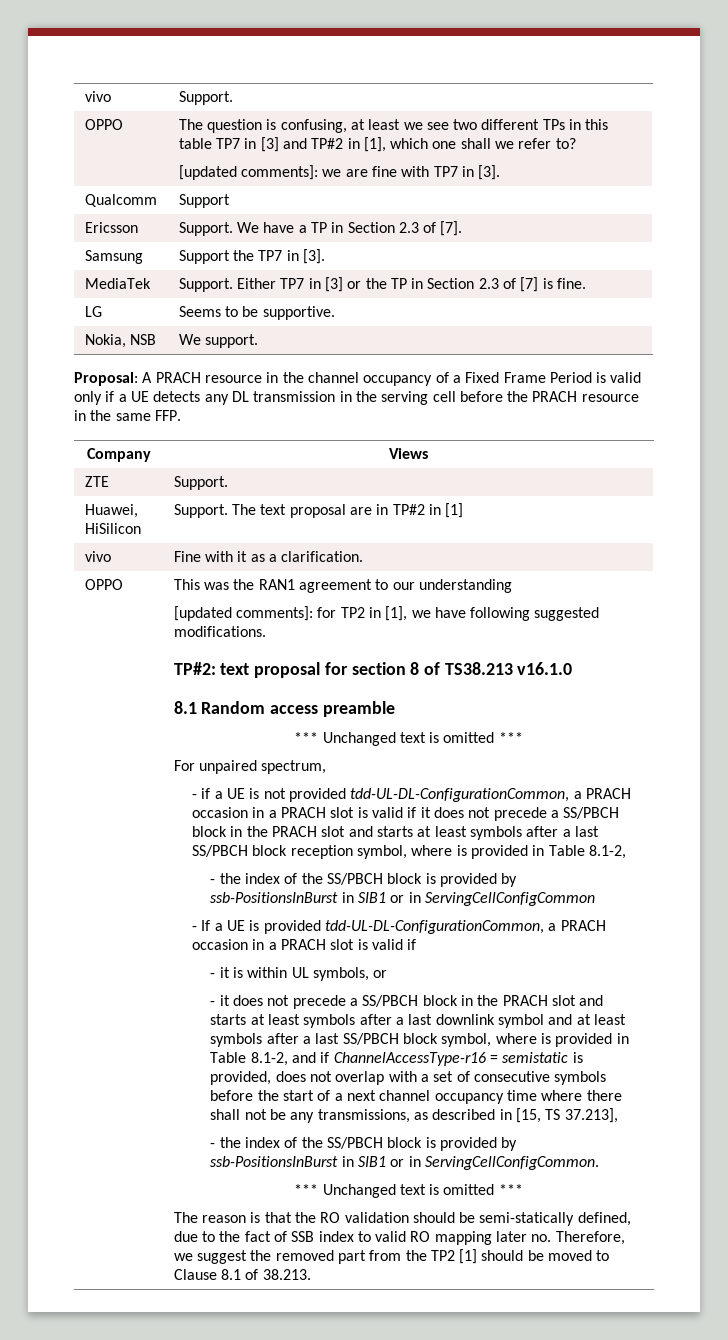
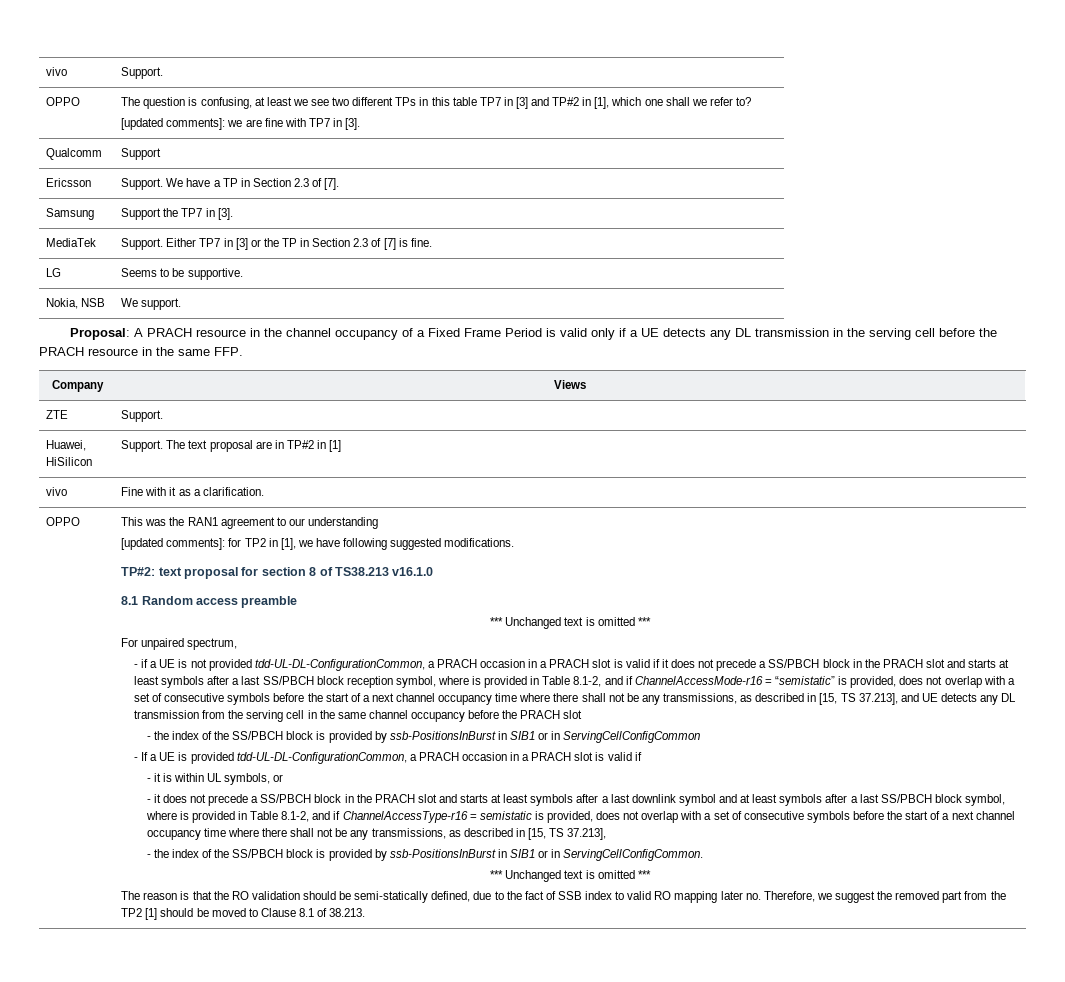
(626, 852) none -> [604,676,1015,688] [133,693,1017,705] [133,710,583,722] and if ChannelAccessMode-r16 = “semistatic” is provided, does not overlap with a set of consecutive symbols before the start of a next channel occupancy time where there shall not be any transmissions, as described in [15, TS 37.213], and UE detects any DL transmission from the serving cell in the same channel occupancy before the PRACH slot

